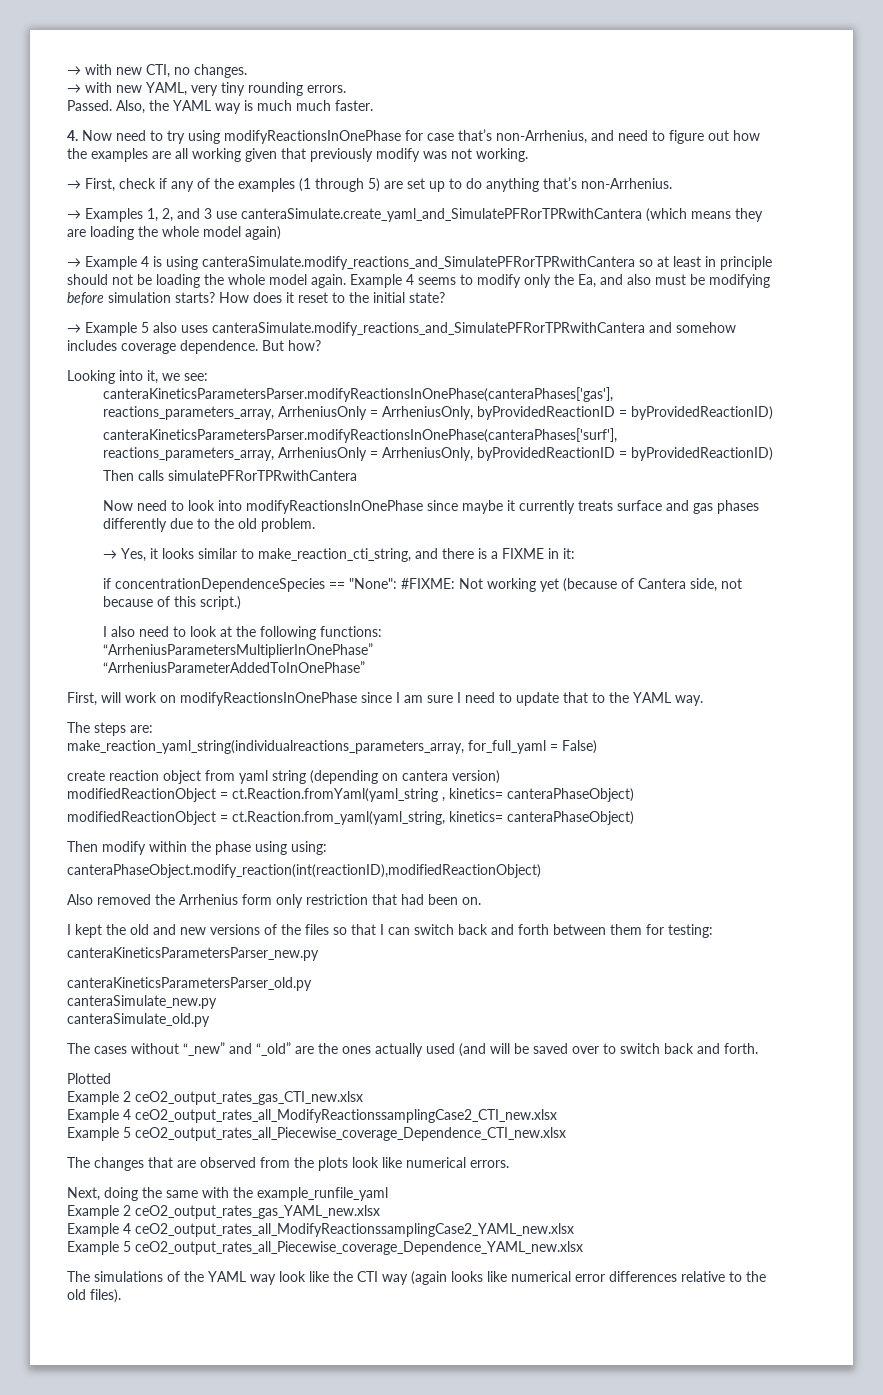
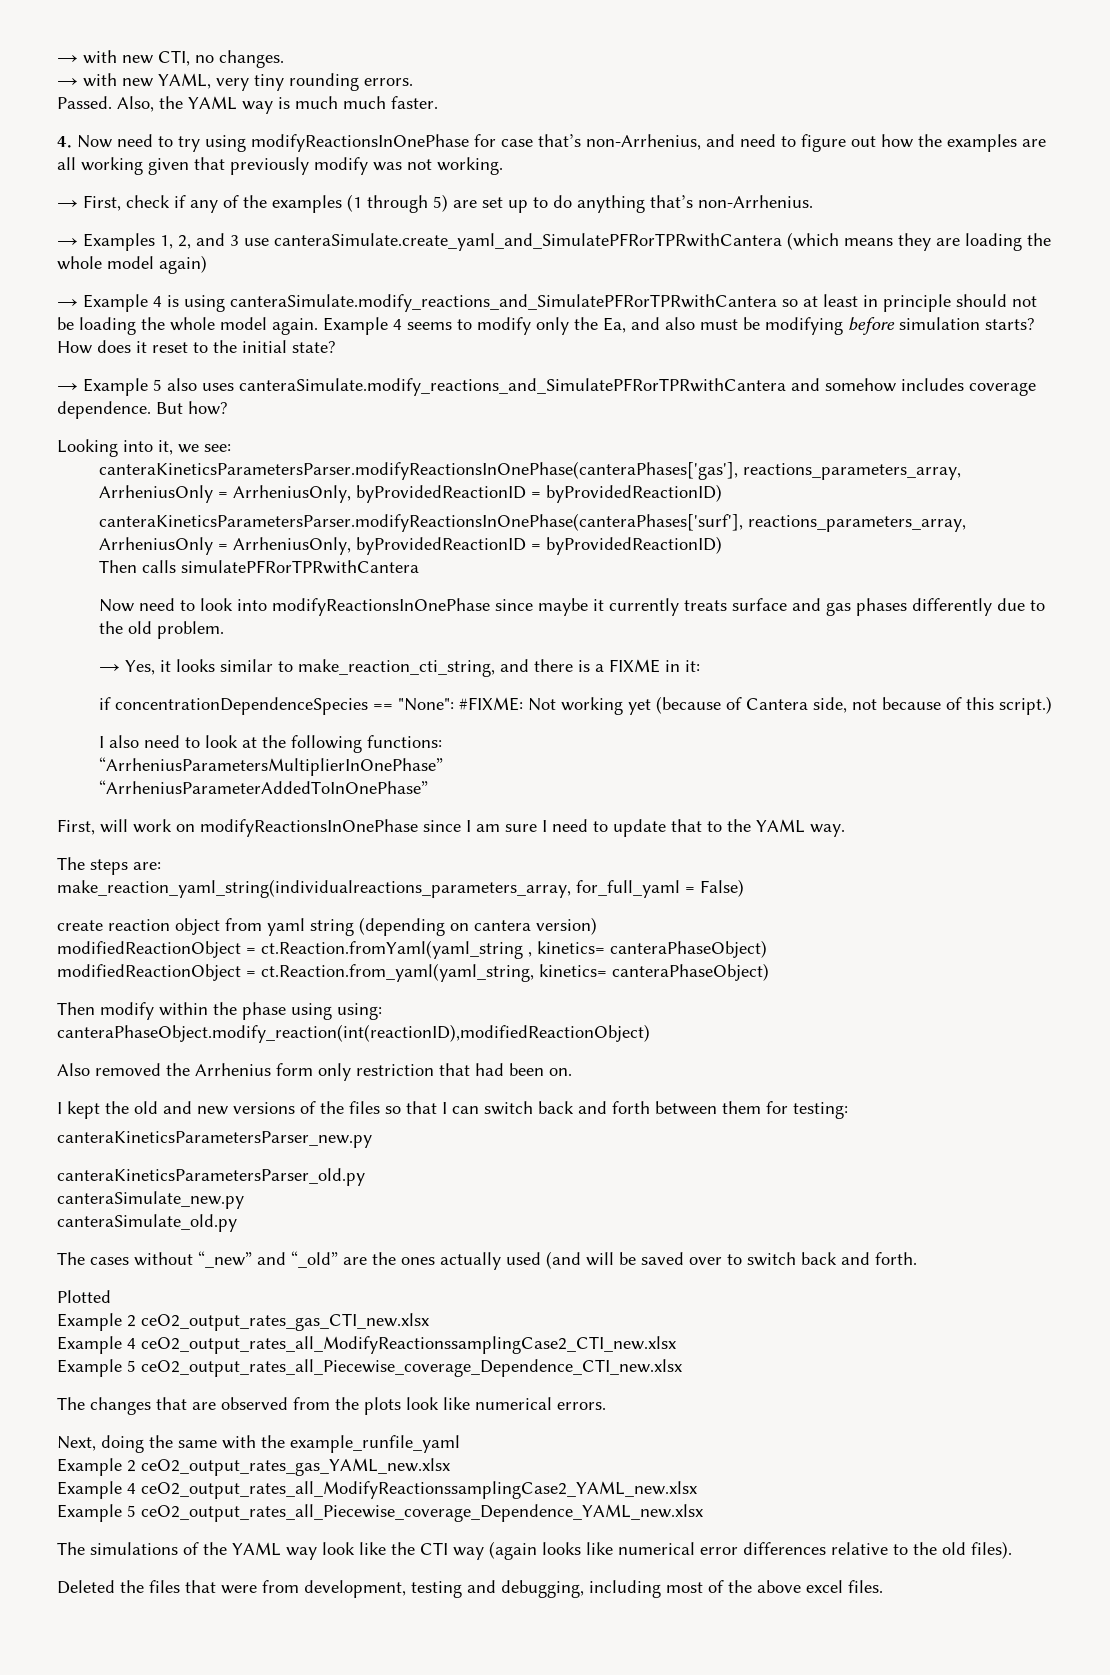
(121, 1296) none -> [57,1580,883,1598] // Deleted the files that were from development, testing and debugging, including most of the above excel files.

